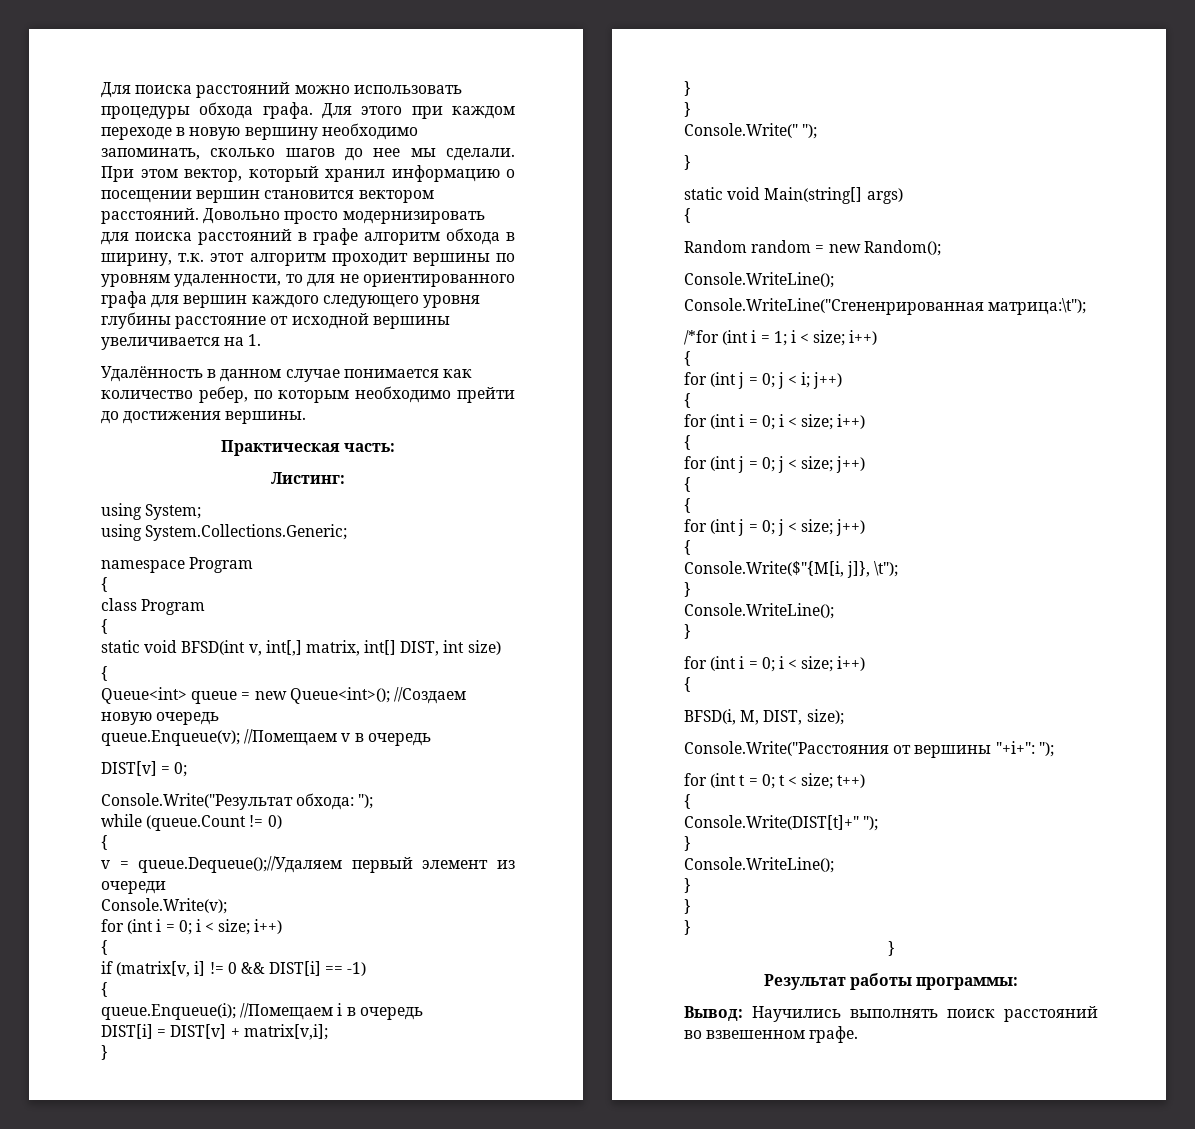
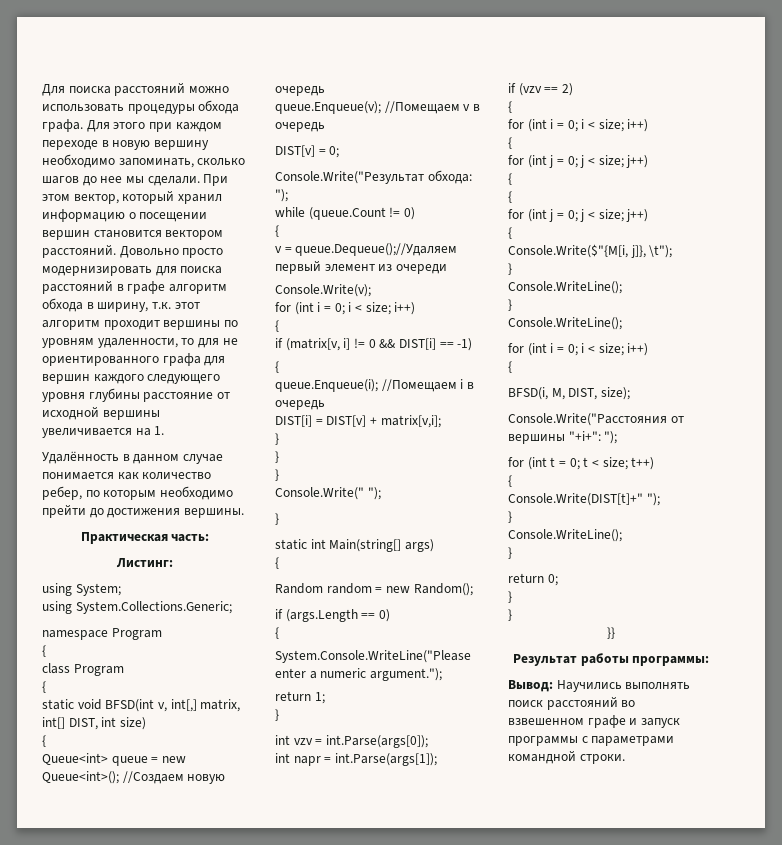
[727,187,761,200] void -> [310,539,326,549] int
[684,272,834,288] [684,298,1087,315] [684,330,878,346] [684,351,691,366] [684,372,843,389] Console.WriteLine(); // Console.WriteLine("Сгененрированная матрица:\t"); // /*for (int i = 1; i < size; i++) // { // for (int j = 0; j < i; j++) -> [275,609,390,622] [275,627,279,639] [275,650,471,663] [275,668,442,681] [275,691,325,704] [275,709,279,721] [275,735,428,748] [275,753,437,766] [508,83,573,96] if (args.Length == 0) // { // System.Console.WriteLine("Please enter a numeric argument."); // return 1; // } // int vzv = int.Parse(args[0]); // int napr = int.Parse(args[1]); // if (vzv == 2)
(691, 631) none -> [508,317,622,330] // Console.WriteLine();
[684,899,691,914] [684,920,691,935] [887,941,895,956] // } // } // } -> [508,573,558,586] [508,591,512,603] [508,609,512,621] [607,627,615,639] // return 0; // } // } // }}
[809,1026,859,1043] графе. -> [587,715,680,728] [508,736,675,746] [508,750,625,764] графе и запуск программы с параметрами командной строки.

